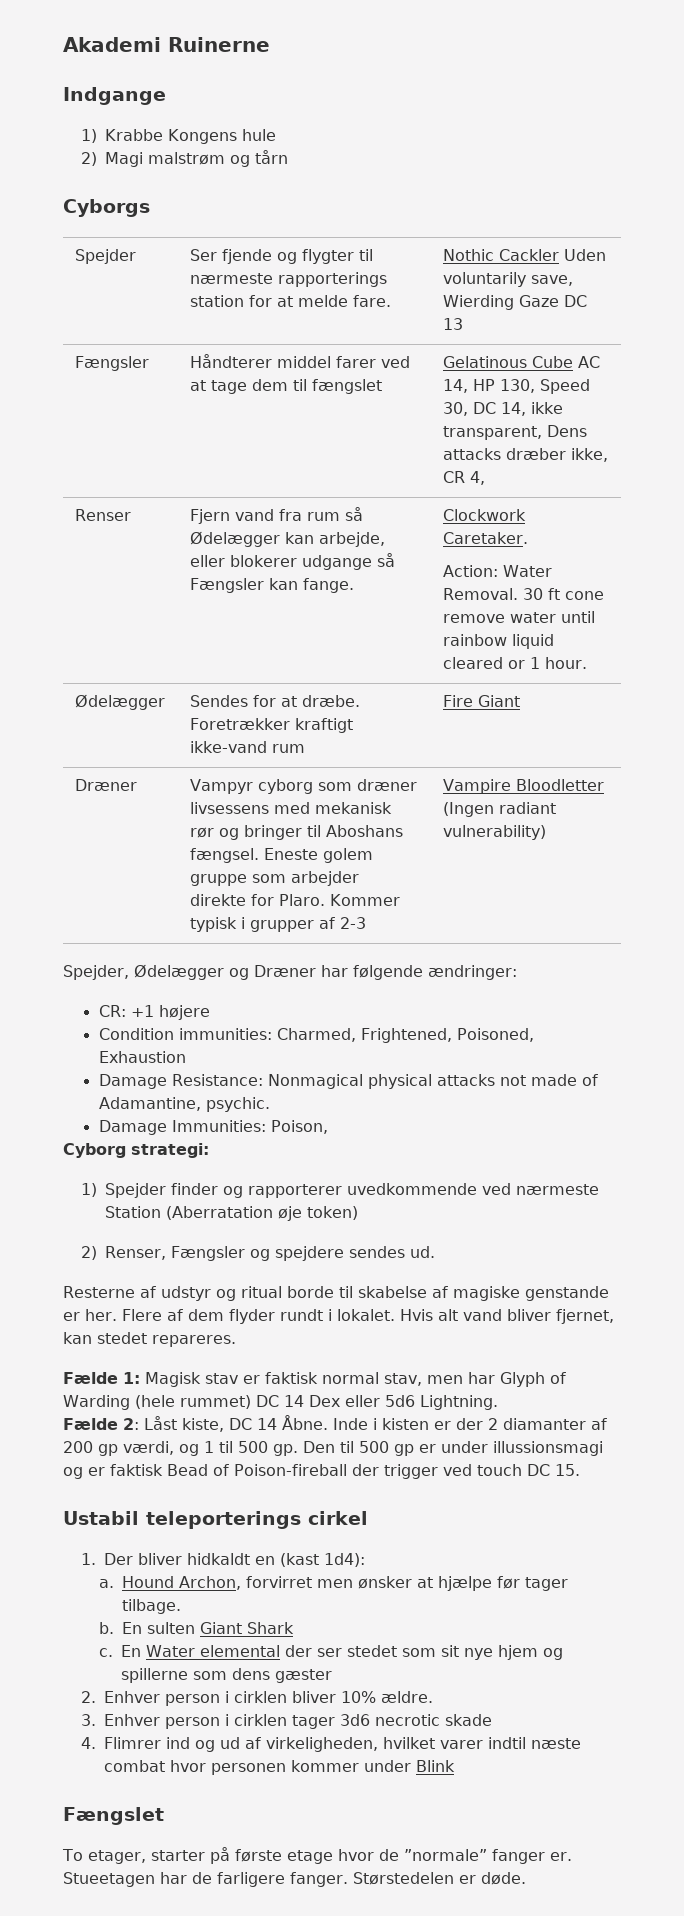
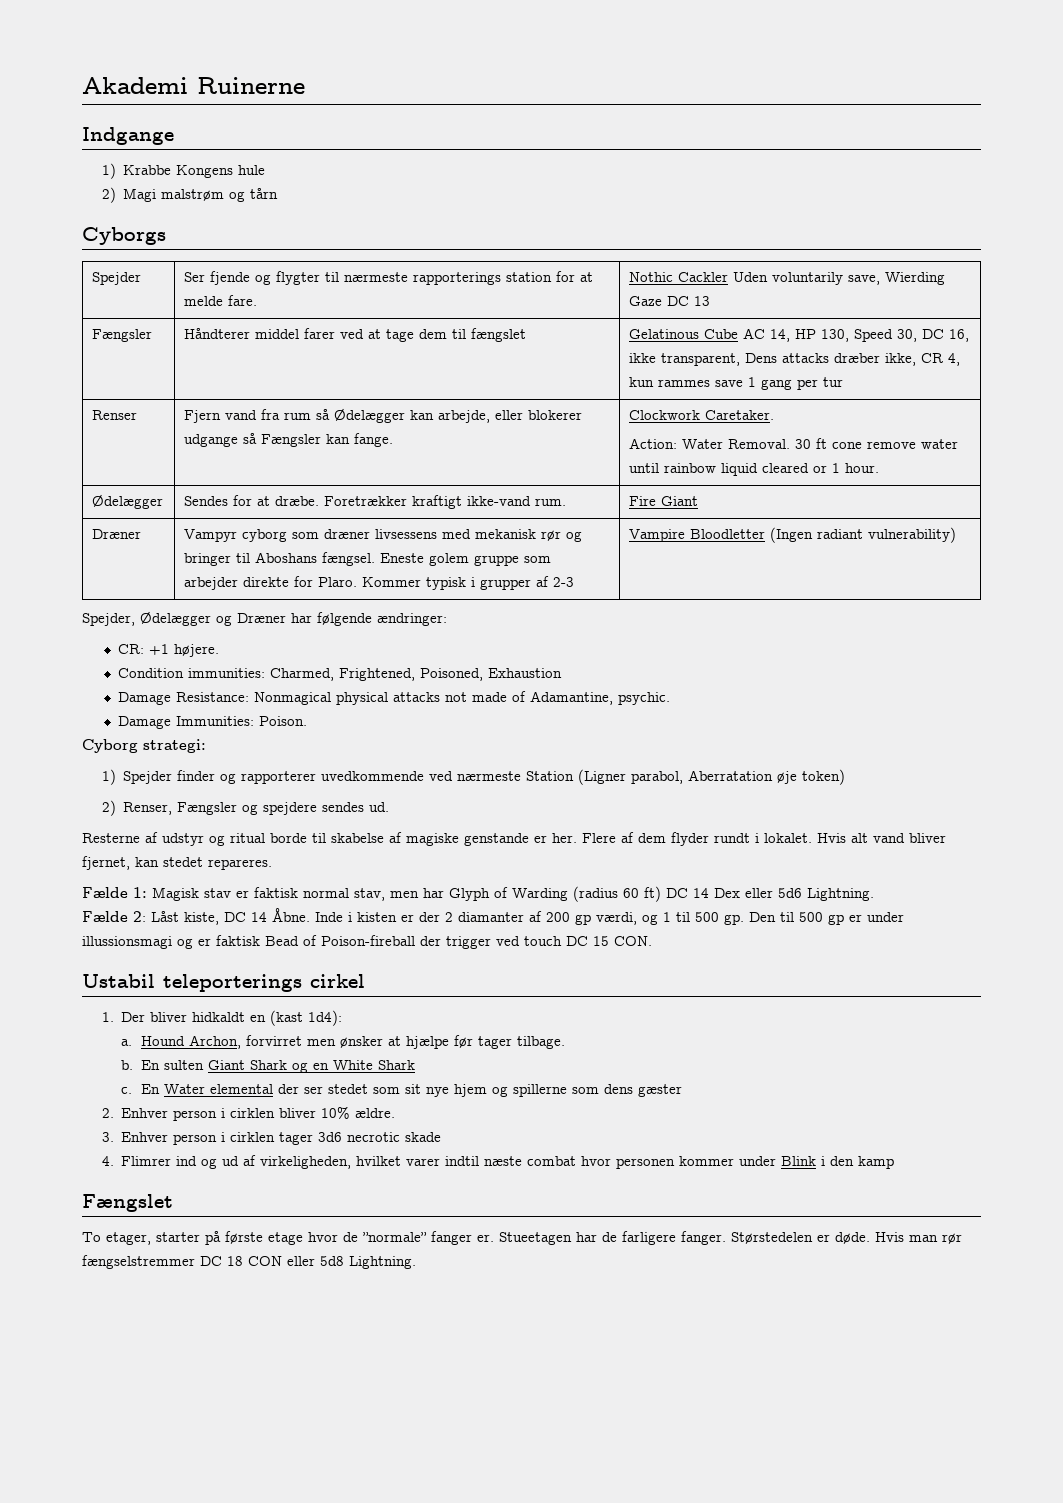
[501,402,527,416] 14, -> [949,329,970,342] 16,
(486, 478) none -> [629,377,844,390] kun rammes save 1 gang per tur
[272,744,306,753] rum -> [535,498,567,506] rum.
[158,1005,210,1020] højere -> [174,644,220,657] højere.
[270,1120,328,1134] Poison, -> [259,716,308,726] Poison.
[166,1206,274,1220] (Aberratation -> [578,769,774,785] (Ligner parabol, Aberratation
[134,1395,251,1409] (hele rummet) -> [573,886,661,902] (radius 60 ft)
[555,1464,580,1476] 15. -> [593,936,652,946] 15 CON.
(295, 1628) none -> [291,1060,415,1073] og en White Shark
(456, 1766) none -> [821,1156,895,1169] i den kamp
(526, 1878) none -> [875,1232,962,1244] [82,1255,416,1269] Hvis man rør fængselstremmer DC 18 CON eller 5d8 Lightning.

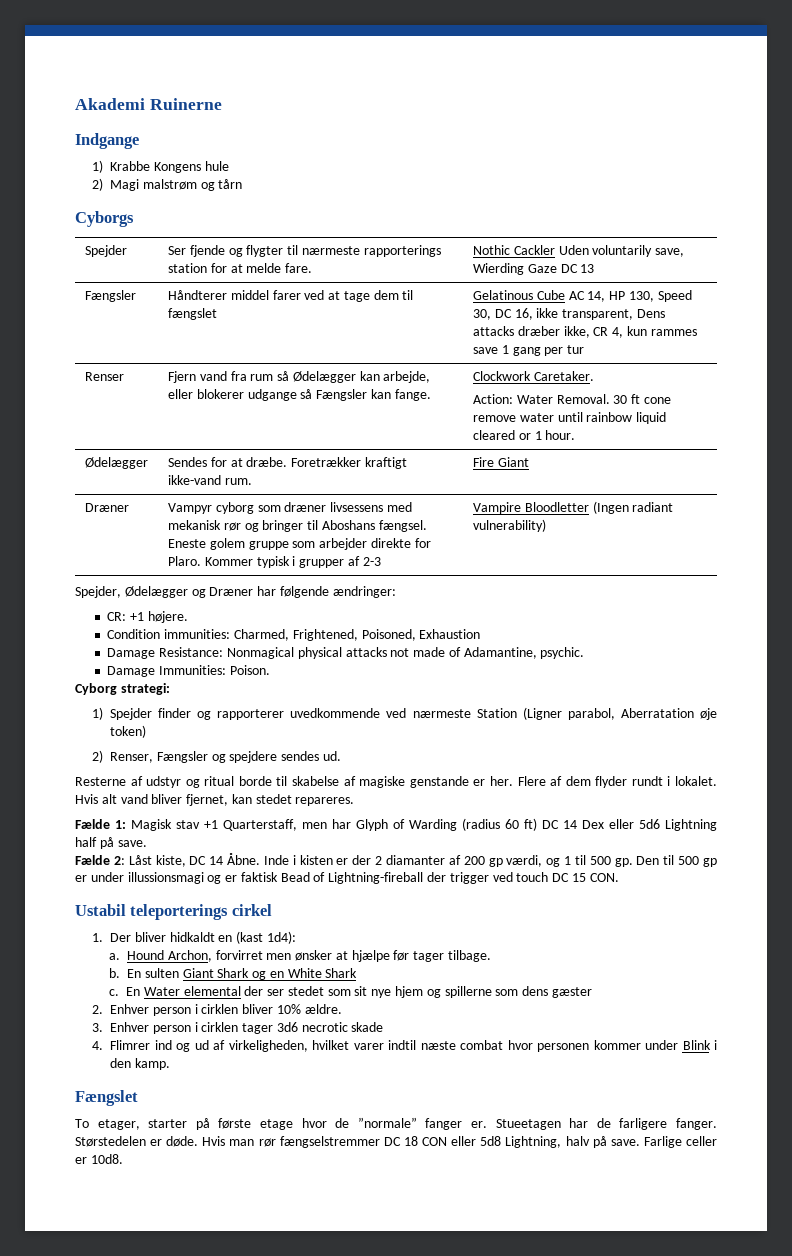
[236,887,385,901] er faktisk normal stav, -> [204,819,297,831] +1 Quarterstaff,
[807,888,874,901] Lightning. -> [665,819,717,831] [75,837,147,849] Lightning half på save.
[321,935,415,946] Poison-fireball -> [328,872,424,884] Lightning-fireball
[858,1156,895,1169] kamp -> [134,1058,170,1070] kamp.
[349,1256,416,1269] Lightning. -> [505,1136,718,1148] [75,1154,123,1164] Lightning, halv på save. Farlige celler er 10d8.

